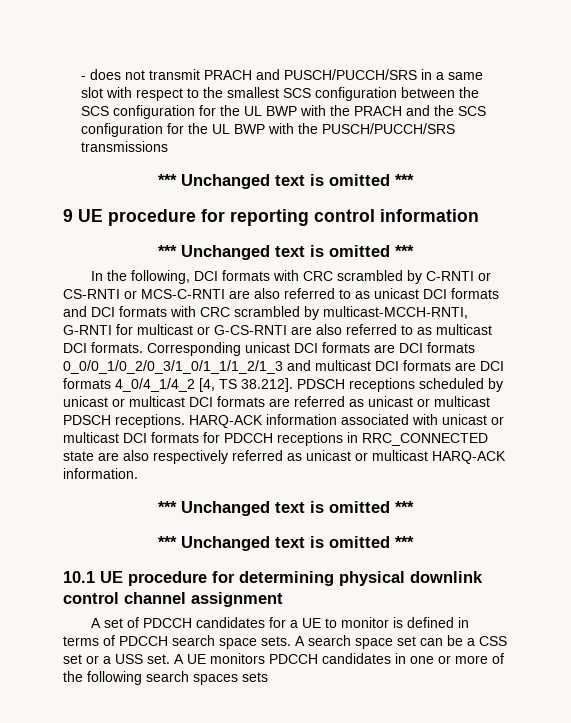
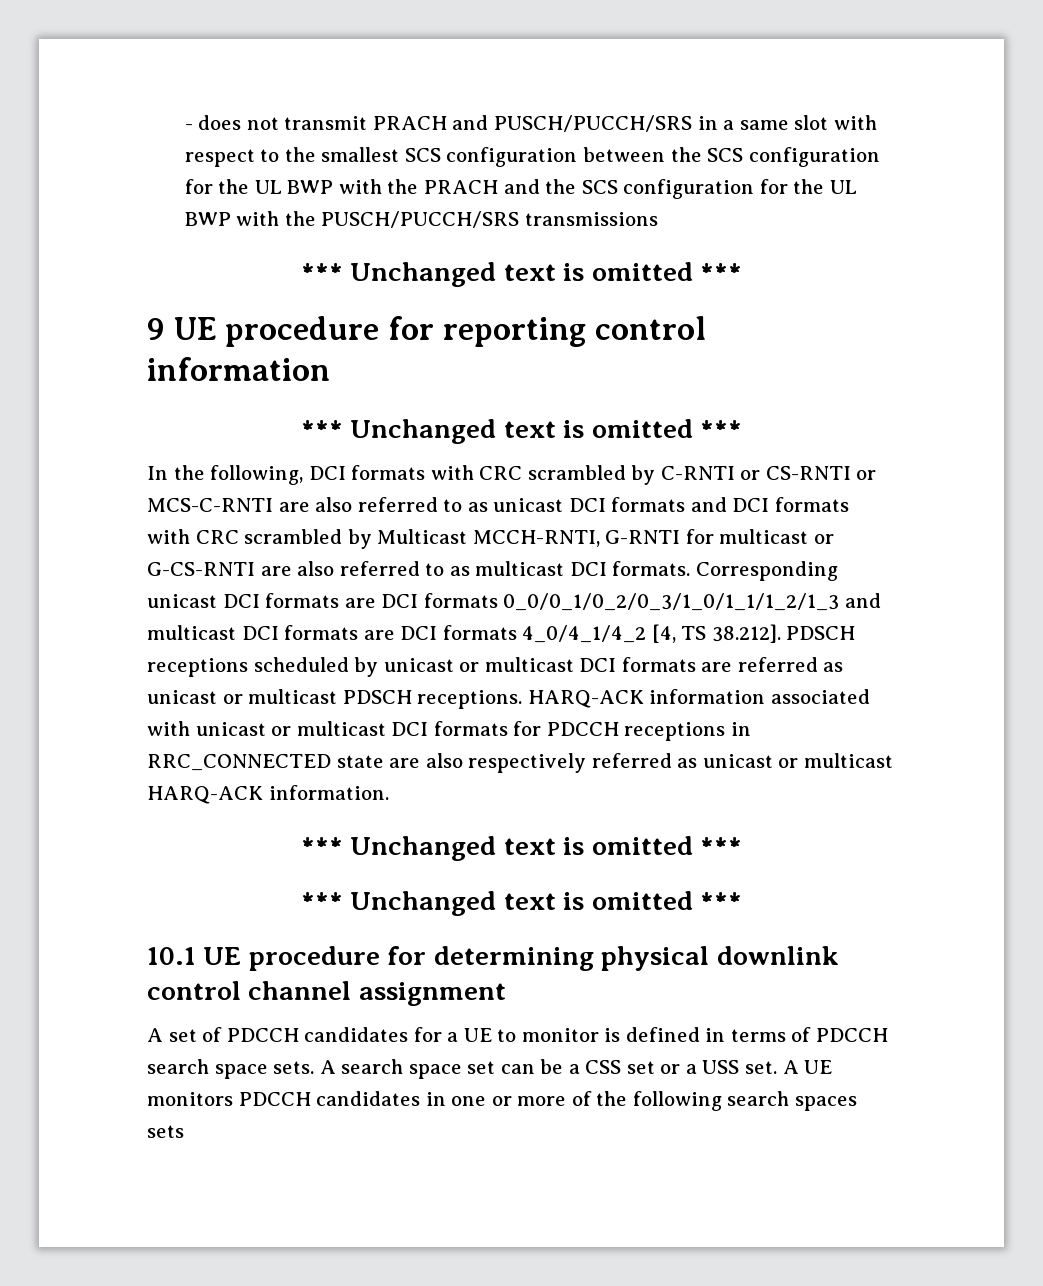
[323,306,468,319] multicast-MCCH-RNTI, -> [377,529,600,547] Multicast MCCH-RNTI,

